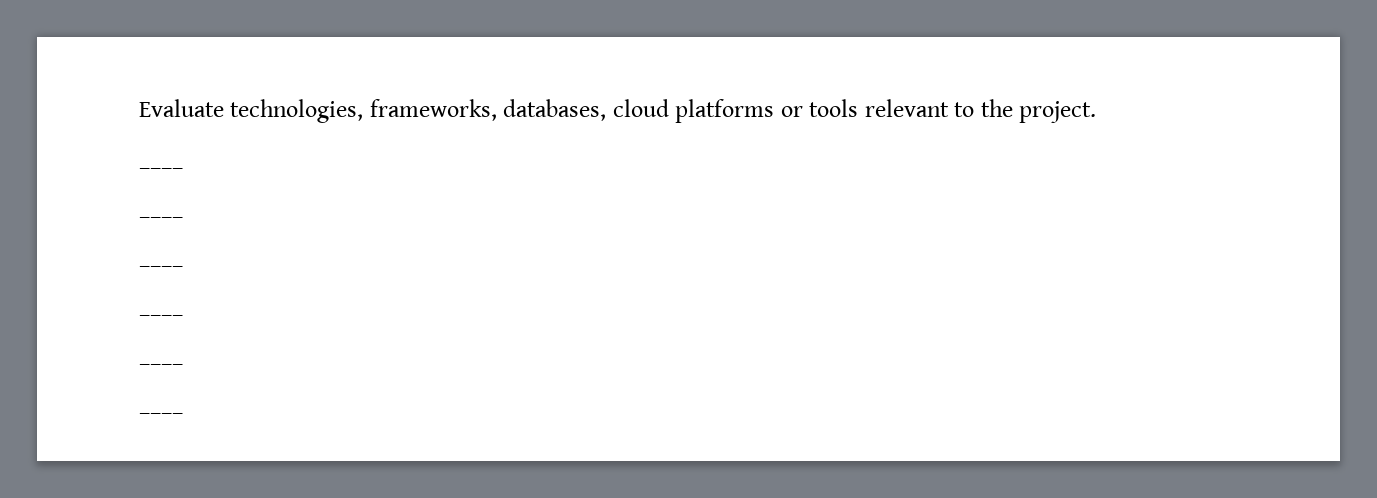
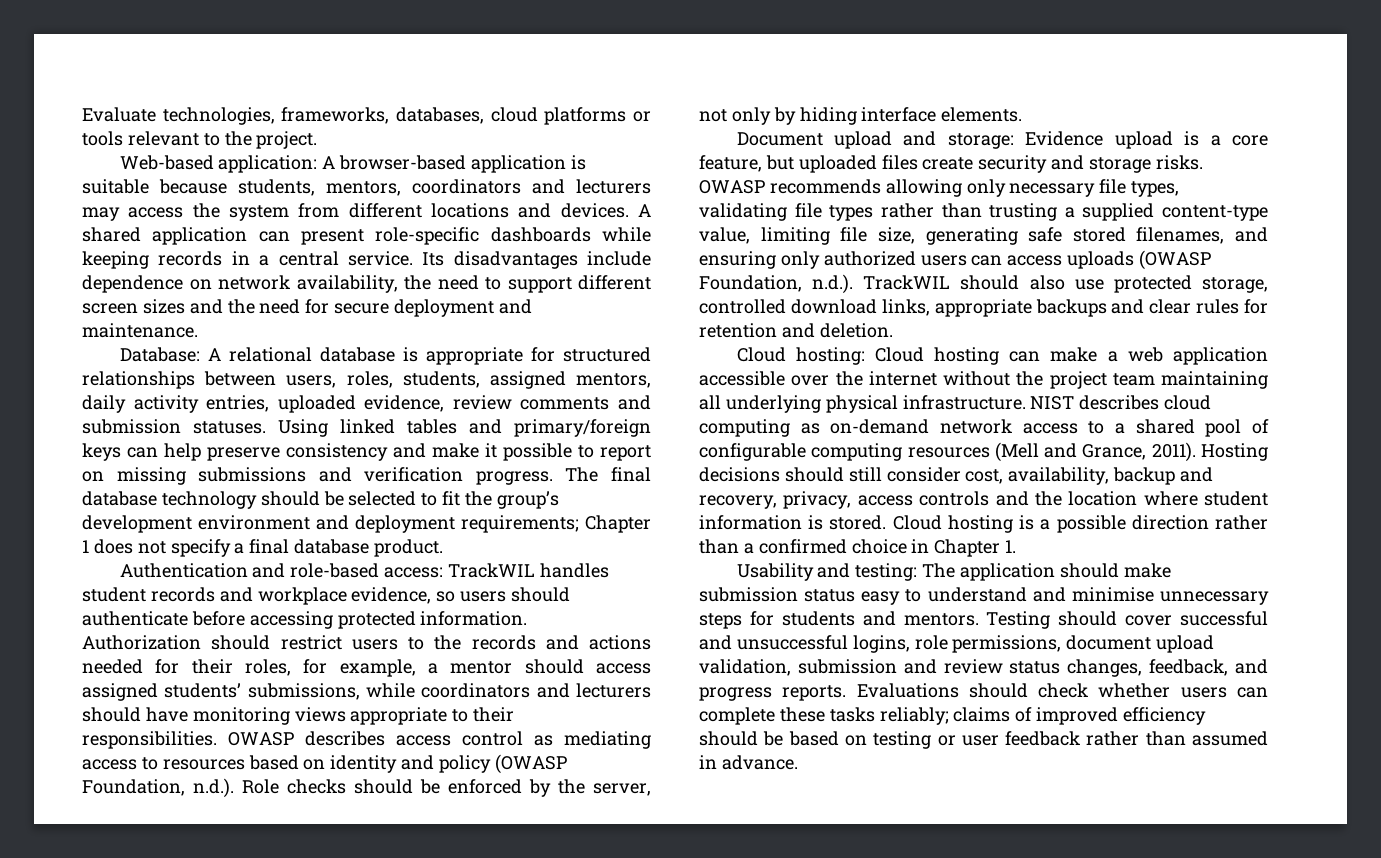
[139,166,183,169] [139,215,183,218] [139,264,183,267] [139,313,183,316] [139,362,183,365] [139,411,183,414] ____ // ____ // ____ // ____ // ____ // ____ -> [119,155,586,173] [82,179,651,196] [82,203,651,221] [82,227,651,245] [82,251,651,269] [82,275,651,293] [82,299,532,317] [82,323,198,338] [119,347,651,365] [82,371,652,389] [82,395,651,413] [82,419,651,437] [82,443,651,461] [82,467,651,485] [82,491,559,509] [82,515,651,533] [82,539,444,557] [119,563,609,578] [82,587,571,605] [82,611,528,629] [82,635,651,650] [82,659,651,677] [82,683,651,701] [82,707,515,725] [82,731,651,749] [82,754,567,774] [82,778,651,798] [699,107,1023,125] [736,131,1268,149] [699,155,1203,173] [699,179,1180,197] [699,203,1268,221] [699,227,1268,245] [699,250,1212,270] [699,274,1268,294] [699,299,1268,317] [699,323,893,338] [736,347,1268,365] [699,371,1268,389] [699,395,1212,413] [699,419,1269,437] [699,442,1268,462] [699,467,1214,485] [699,491,1268,509] [699,515,1268,533] [699,539,1017,557] [736,563,1171,581] [699,587,1269,605] [699,611,1268,629] [699,635,1215,653] [699,659,1268,677] [699,683,1268,701] [699,707,1207,725] [699,731,1268,749] [699,755,798,770] Web-based application: A browser-based application is suitable because students, mentors, coordinators and lecturers may access the system from different locations and devices. A shared application can present role-specific dashboards while keeping records in a central service. Its disadvantages include dependence on network availability, the need to support different screen sizes and the need for secure deployment and maintenance. // Database: A relational database is appropriate for structured relationships between users, roles, students, assigned mentors, daily activity entries, uploaded evidence, review comments and submission statuses. Using linked tables and primary/foreign keys can help preserve consistency and make it possible to report on missing submissions and verification progress. The final database technology should be selected to fit the group’s development environment and deployment requirements; Chapter 1 does not specify a final database product. // Authentication and role-based access: TrackWIL handles student records and workplace evidence, so users should authenticate before accessing protected information. Authorization should restrict users to the records and actions needed for their roles, for example, a mentor should access assigned students’ submissions, while coordinators and lecturers should have monitoring views appropriate to their responsibilities. OWASP describes access control as mediating access to resources based on identity and policy (OWASP Foundation, n.d.). Role checks should be enforced by the server, not only by hiding interface elements. // Document upload and storage: Evidence upload is a core feature, but uploaded files create security and storage risks. OWASP recommends allowing only necessary file types, validating file types rather than trusting a supplied content-type value, limiting file size, generating safe stored filenames, and ensuring only authorized users can access uploads (OWASP Foundation, n.d.). TrackWIL should also use protected storage, controlled download links, appropriate backups and clear rules for retention and deletion. // Cloud hosting: Cloud hosting can make a web application accessible over the internet without the project team maintaining all underlying physical infrastructure. NIST describes cloud computing as on-demand network access to a shared pool of configurable computing resources (Mell and Grance, 2011). Hosting decisions should still consider cost, availability, backup and recovery, privacy, access controls and the location where student information is stored. Cloud hosting is a possible direction rather than a confirmed choice in Chapter 1. // Usability and testing: The application should make submission status easy to understand and minimise unnecessary steps for students and mentors. Testing should cover successful and unsuccessful logins, role permissions, document upload validation, submission and review status changes, feedback, and progress reports. Evaluations should check whether users can complete these tasks reliably; claims of improved efficiency should be based on testing or user feedback rather than assumed in advance.

